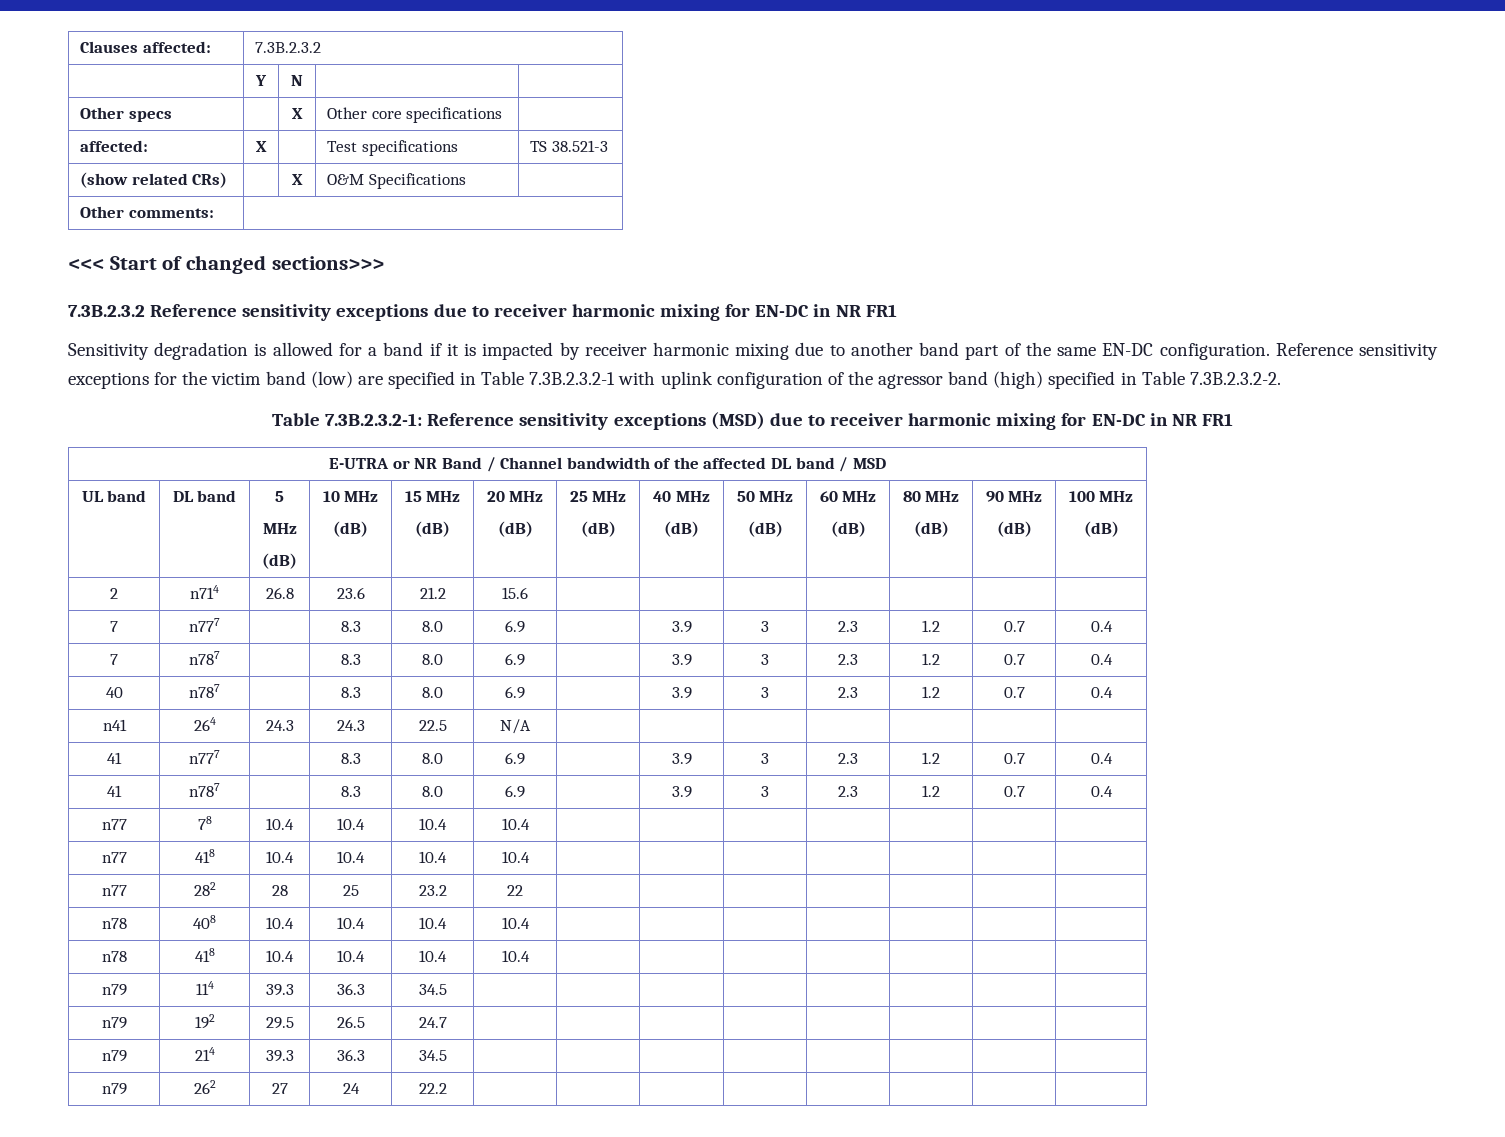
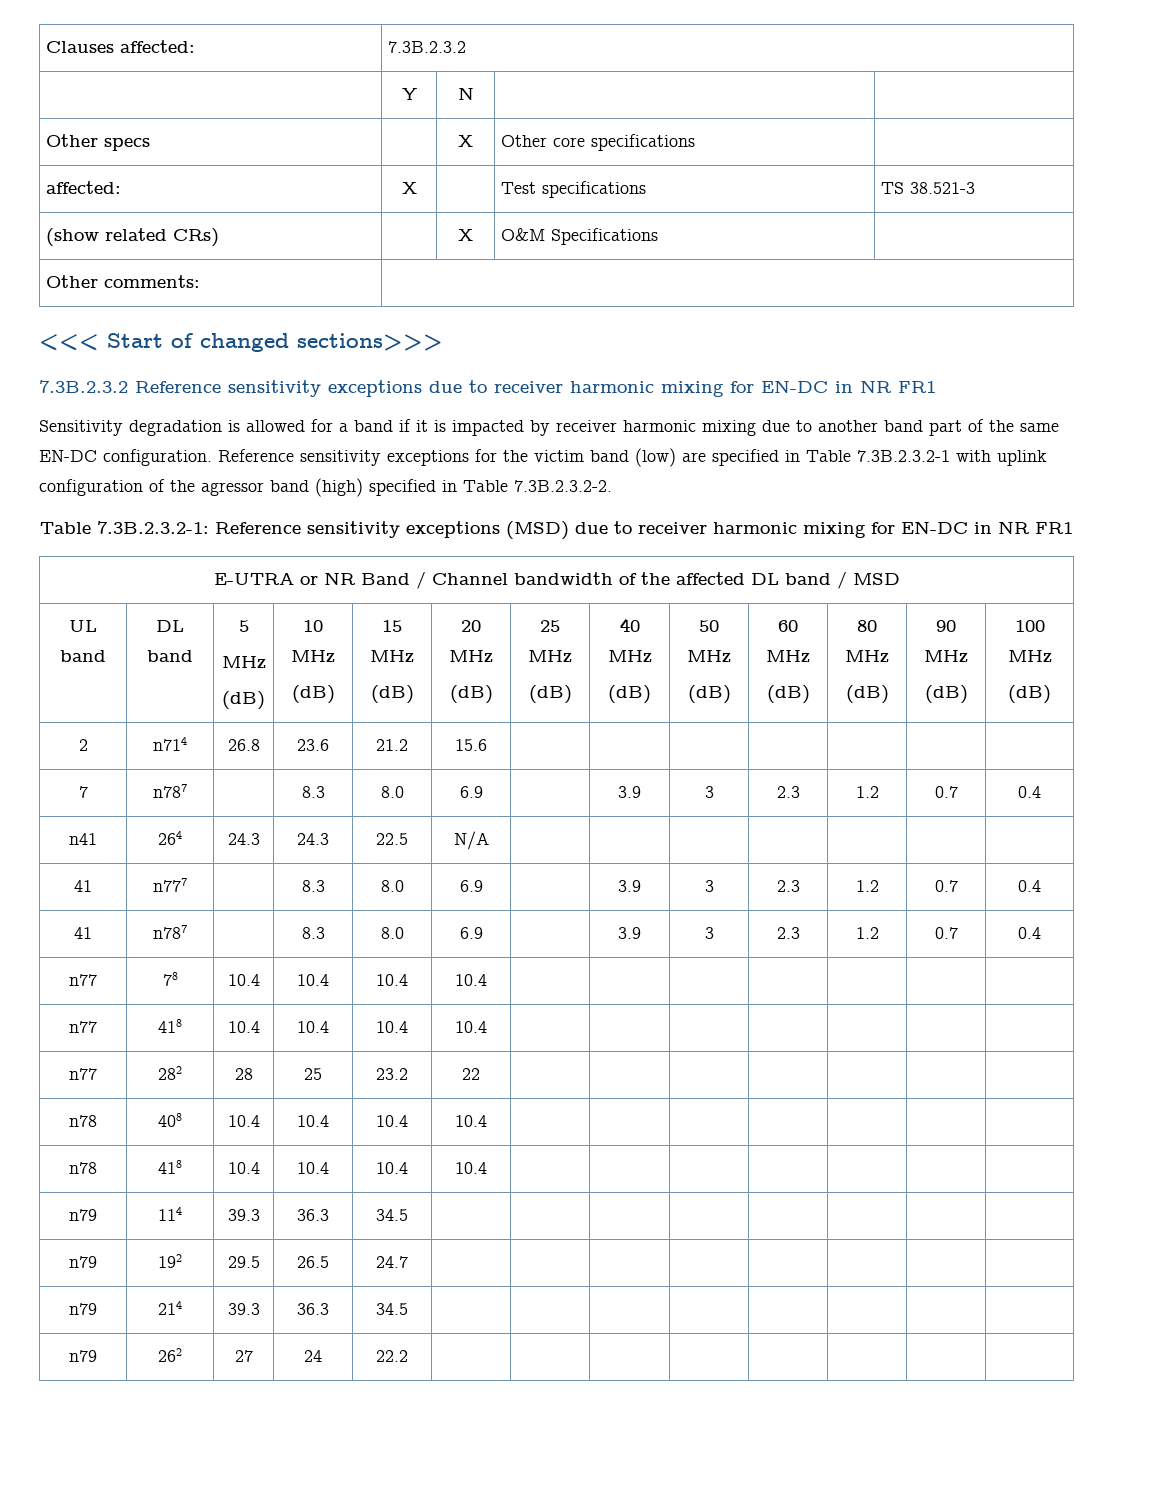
[189,618,220,632] [340,621,361,632] [422,621,443,632] [505,620,525,633] [671,621,692,633] [761,621,769,632] [838,621,858,632] [922,620,940,632] [1003,621,1025,632] [1090,621,1113,632] [110,654,118,665] [189,651,220,665] [340,654,361,665] [422,654,443,665] [505,653,525,666] [671,654,692,666] [761,654,769,665] [838,654,858,665] [922,653,940,665] [1003,654,1025,665] [1090,654,1113,665] [105,687,123,698] | n777 | | 8.3 | 8.0 | 6.9 | | 3.9 | 3 | 2.3 | 1.2 | 0.7 | 0.4 // 7 | n787 | | 8.3 | 8.0 | 6.9 | | 3.9 | 3 | 2.3 | 1.2 | 0.7 | 0.4 // 40 -> (88, 792) none

